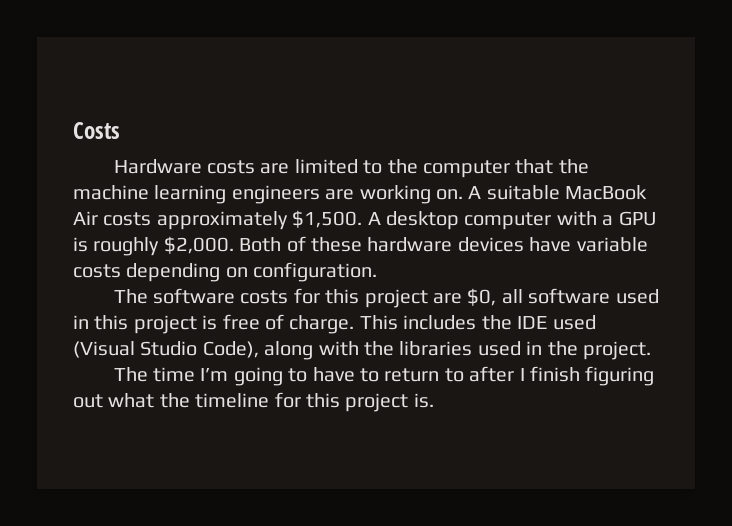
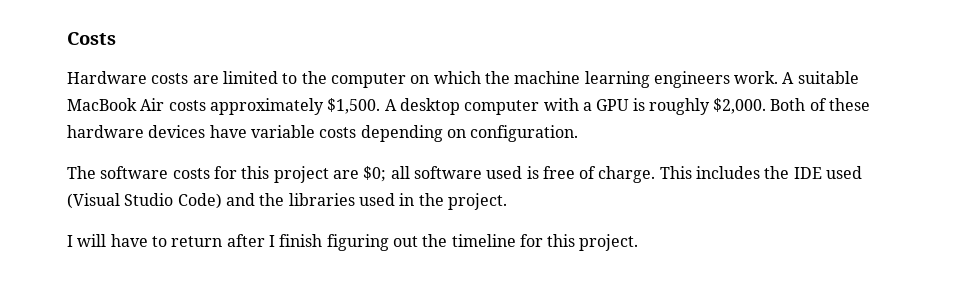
[515,159,554,174] that -> [410,71,481,84] on which
[325,185,463,204] are working on. -> [734,71,779,84] work.
[467,288,497,306] $0, -> [363,166,387,182] $0;
[73,315,197,334] in this project -> (523, 172) none
[202,341,359,360] Code), along with -> [177,193,255,209] Code) and
[113,367,308,386] The time I’m going to -> [67,234,107,247] I will
[444,368,464,382] to -> (223, 241) none
[108,393,155,408] what -> (418, 241) none
[345,393,434,412] project is. -> [579,234,639,251] project.

